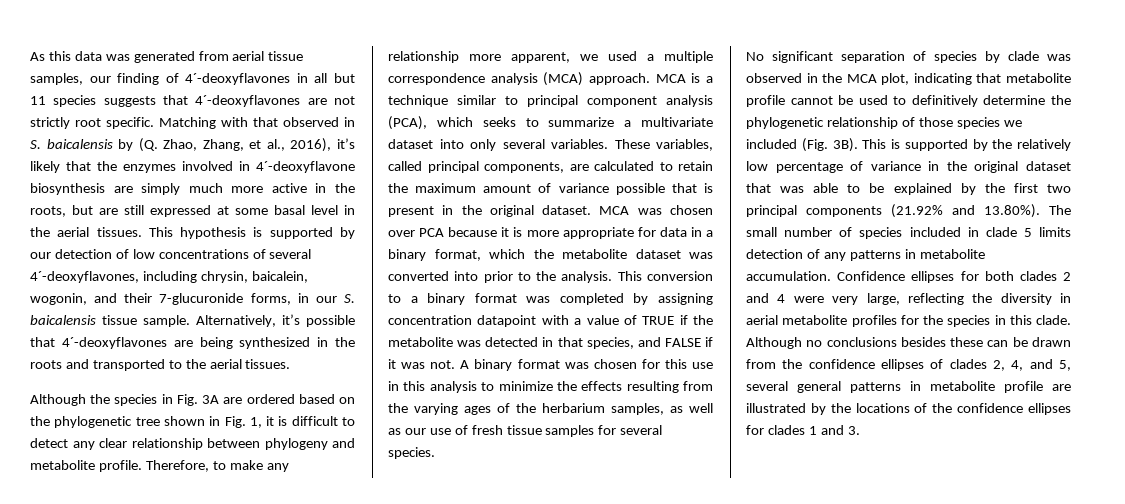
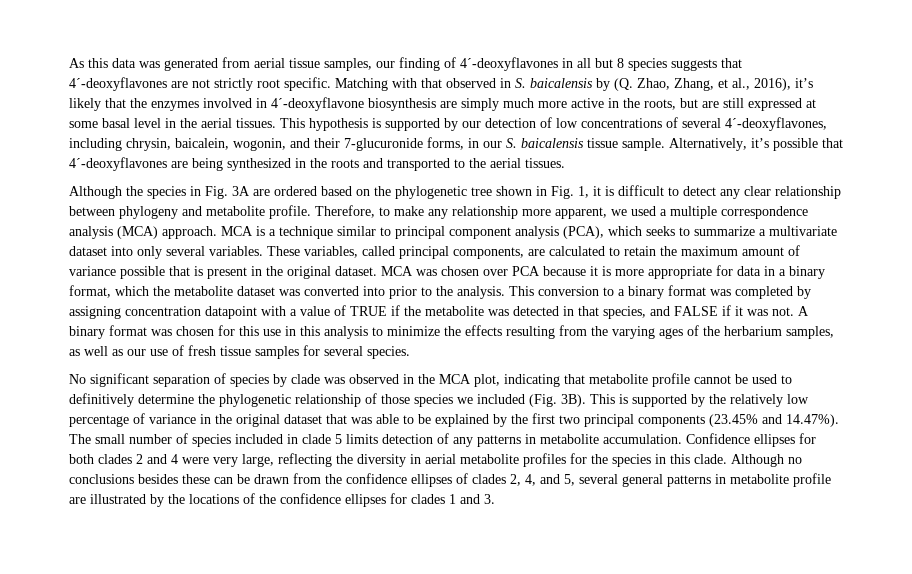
[30,96,46,105] 11 -> [617,58,624,68] 8
[891,204,1040,218] (21.92% and 13.80%). -> [709,414,839,427] (23.45% and 14.47%).

